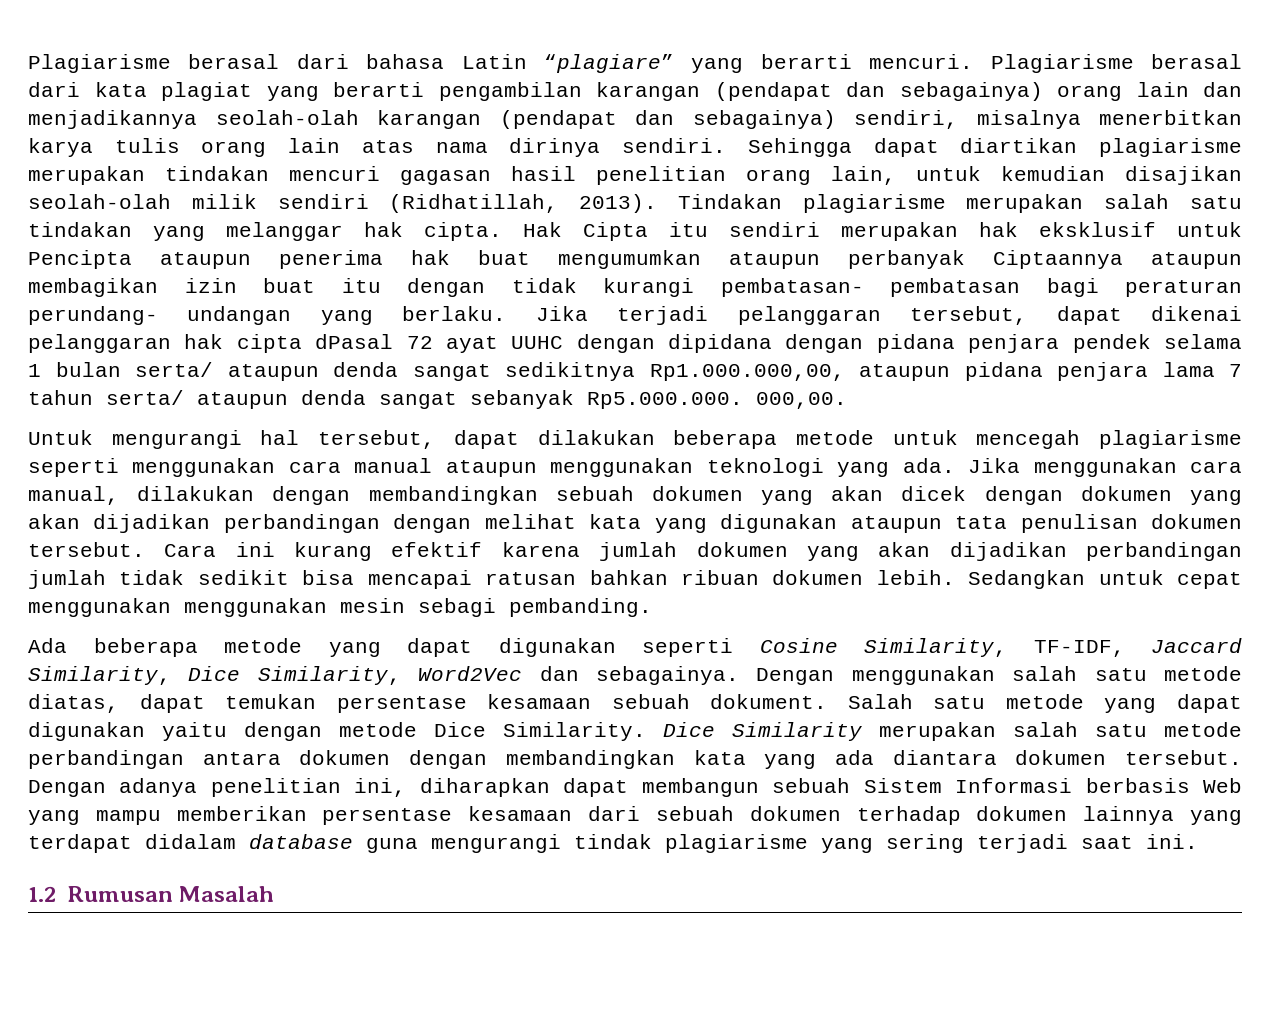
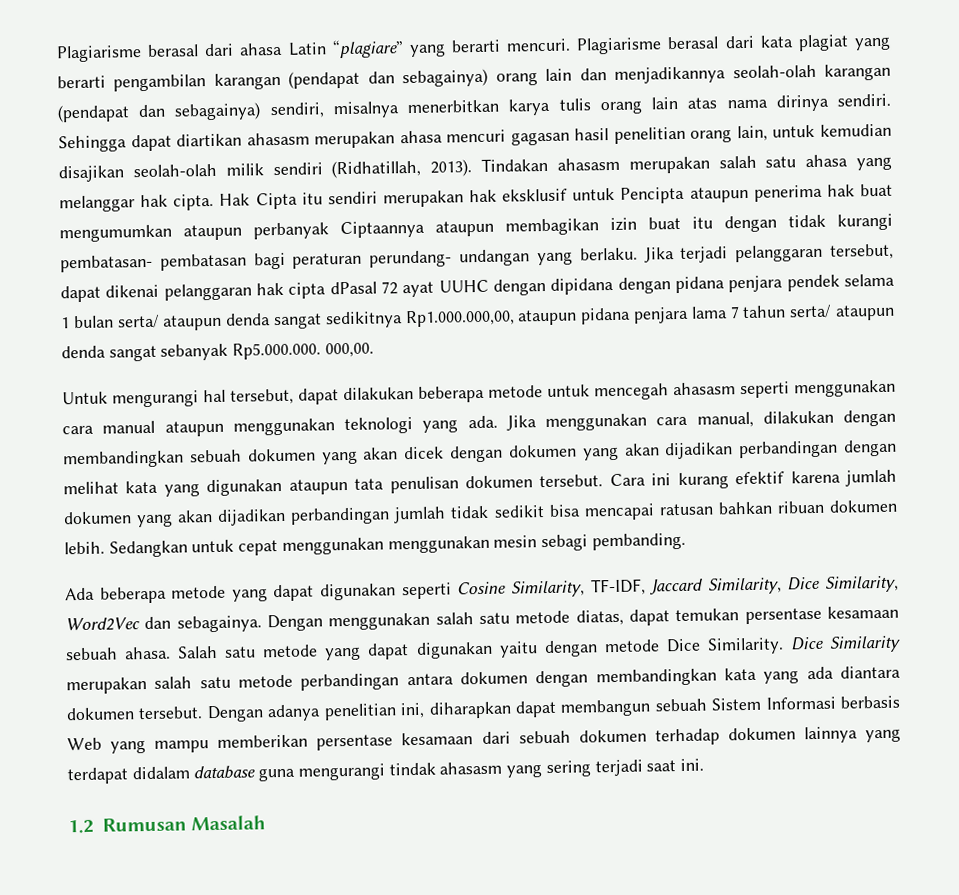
[28,54,445,73] Plagiarisme berasal dari bahasa -> [56,42,284,63] Plagiarisme berasal dari ahasa
[1099,138,1243,157] [28,166,269,185] plagiarisme merupakan tindakan -> [246,130,443,149] ahasasm merupakan ahasa
[802,194,1243,213] [28,222,132,237] plagiarisme merupakan salah satu tindakan -> [556,154,849,174] ahasasm merupakan salah satu ahasa
[1099,430,1243,449] plagiarisme -> [673,382,736,396] ahasasm
[710,694,828,709] dokument. -> [124,646,172,660] ahasa.
[665,834,808,853] plagiarisme -> [439,761,503,775] ahasasm

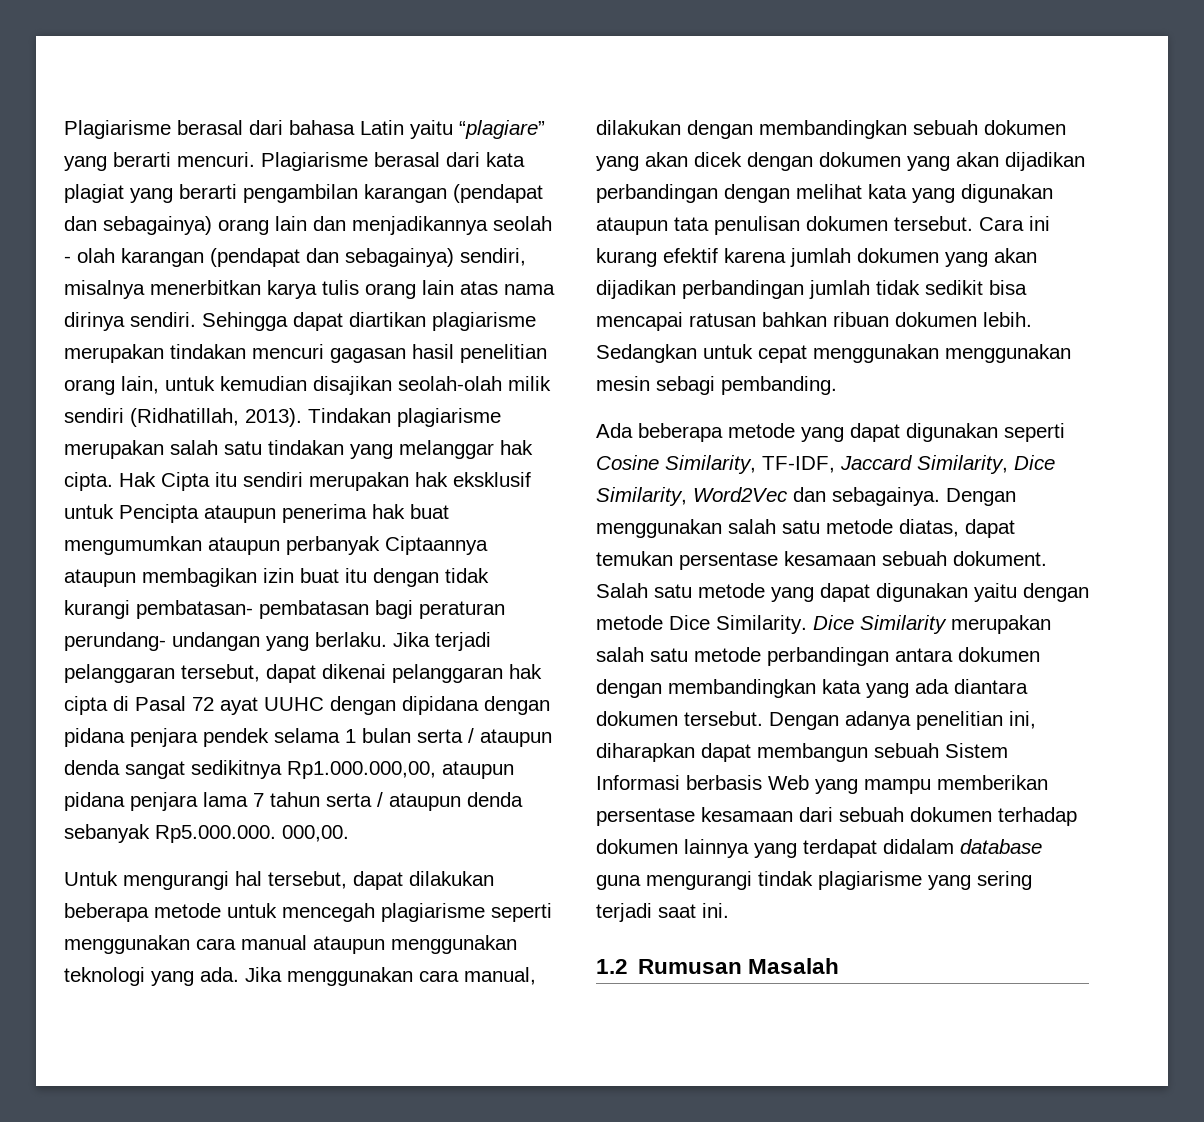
[56,42,327,63] Plagiarisme berasal dari ahasa Latin -> [64,120,453,139] Plagiarisme berasal dari bahasa Latin yaitu
[732,64,817,79] seolah-olah -> [493,216,552,231] [64,248,115,263] seolah - olah
[246,130,443,149] ahasasm merupakan ahasa -> [432,312,536,331] [64,344,246,363] plagiarisme merupakan tindakan
[556,154,849,174] ahasasm merupakan salah satu ahasa -> [397,408,501,427] [64,440,344,459] plagiarisme merupakan salah satu tindakan
[329,281,377,295] dPasal -> [113,696,186,711] di Pasal
[116,314,160,329] serta/ -> [417,728,474,743] serta /
[789,304,895,321] [61,345,157,362] serta/ ataupun denda sangat -> [326,792,523,811] serta / ataupun denda
[673,382,736,396] ahasasm -> [381,903,485,922] plagiarisme
[124,646,172,660] ahasa. -> [953,551,1047,566] dokument.
[439,761,503,775] ahasasm -> [818,871,922,890] plagiarisme

